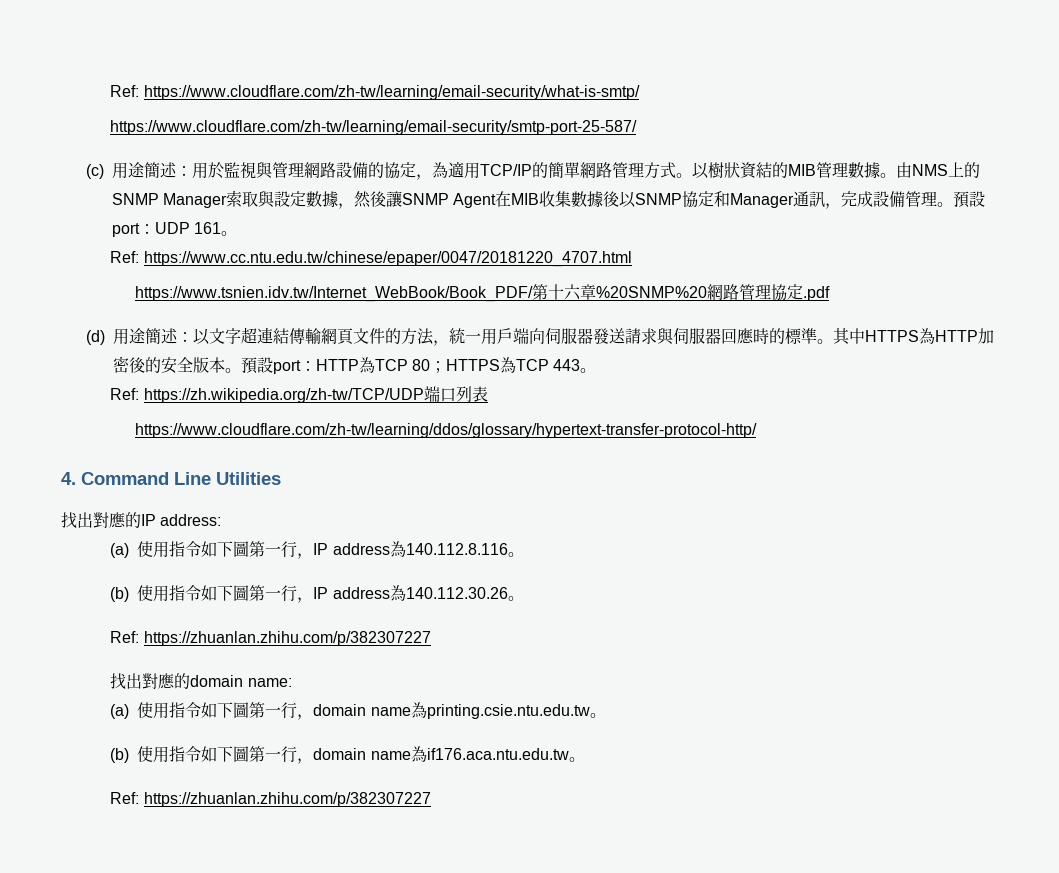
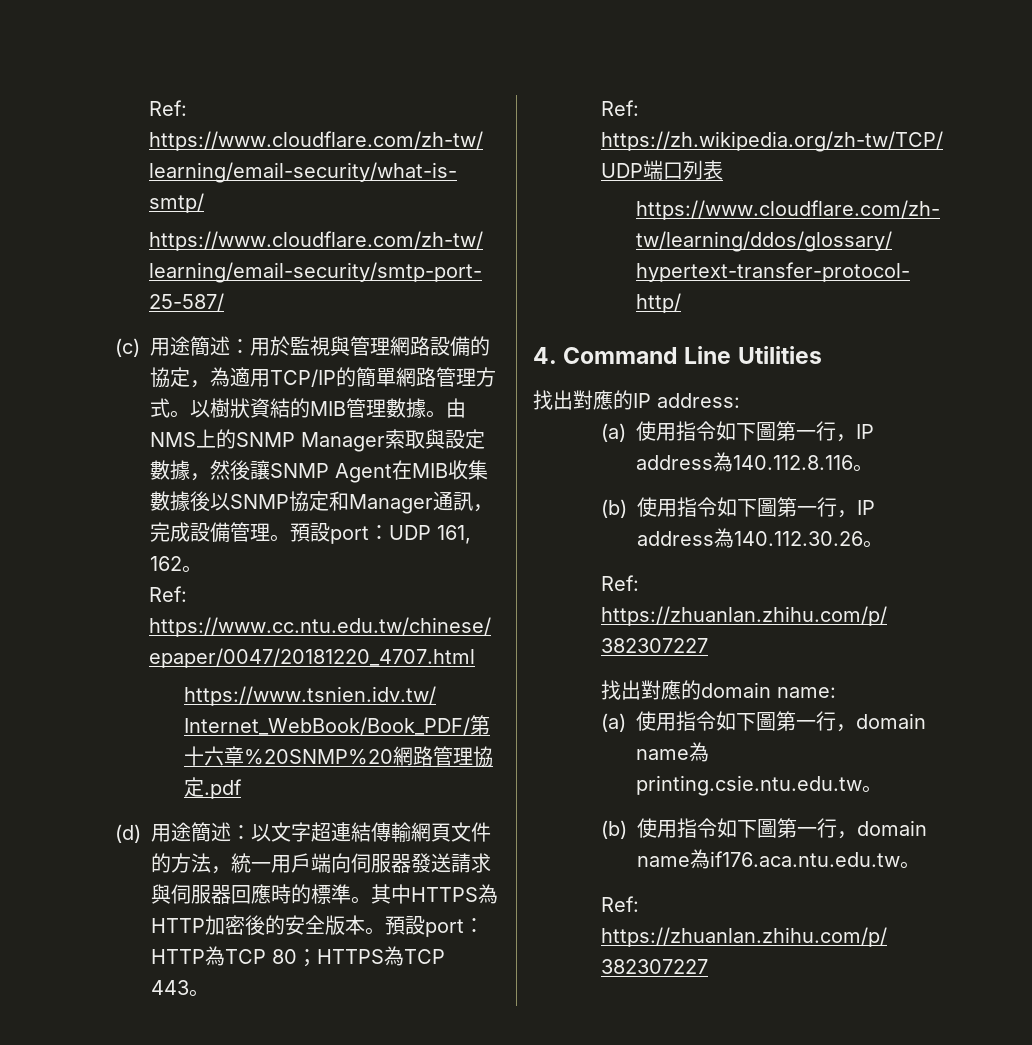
[193,222,221,234] 161 -> [437,525,472,544] [150,556,183,571] 161, 162

